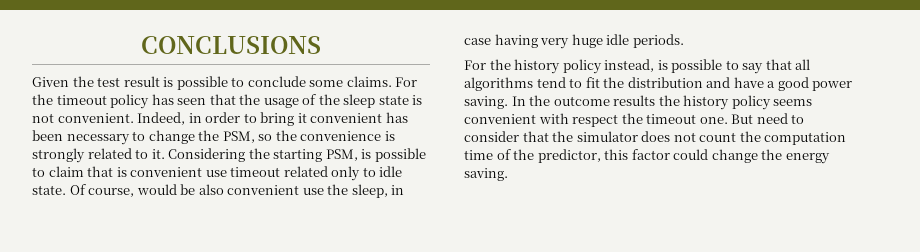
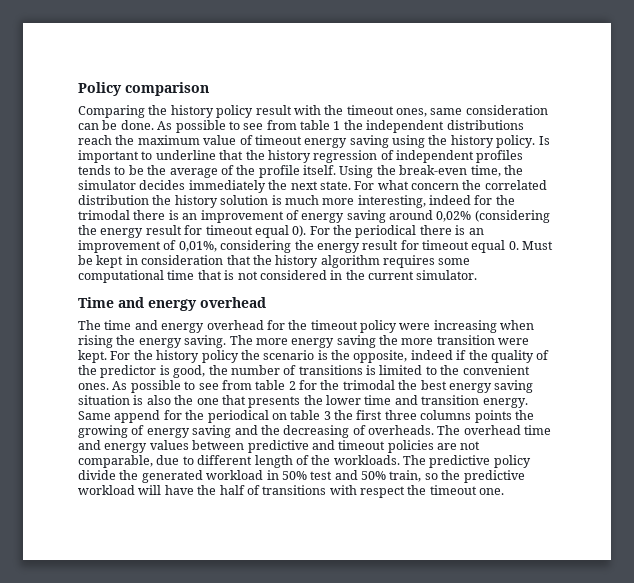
[141,36,321,54] [32,76,418,90] [32,94,423,109] [32,112,408,126] [32,130,395,145] [32,148,426,163] [32,166,403,181] [32,184,405,198] [464,34,684,49] [464,59,811,74] [464,77,853,91] [464,95,813,110] [464,114,536,124] CONCLUSIONS // Given the test result is possible to conclude some claims. For the timeout policy has seen that the usage of the sleep state is not convenient. Indeed, in order to bring it convenient has been necessary to change the PSM, so the convenience is strongly related to it. Considering the starting PSM, is possible to claim that is convenient use timeout related only to idle state. Of course, would be also convenient use the sleep, in case having very huge idle periods. // For the history policy instead, is possible to say that all algorithms tend to fit the distribution and have a good power saving. In the outcome results the history policy seems convenient -> [78,82,209,96] [78,105,548,118] [78,120,524,133] [78,135,550,148] [78,150,524,163] [78,165,523,178] [78,180,547,193] [78,195,515,208] [78,210,550,223] [78,225,484,238] [78,240,554,253] [78,255,471,268] [78,270,478,283] [78,297,266,311] [78,320,535,333] [78,335,530,348] [78,350,550,363] [78,365,530,378] [78,380,534,393] [78,395,528,408] [78,410,534,423] [78,425,552,438] [78,440,481,453] [78,455,531,468] [78,470,525,483] [78,485,327,495] Policy comparison // Comparing the history policy result with the timeout ones, same consideration can be done. As possible to see from table 1 the independent distributions reach the maximum value of timeout energy saving using the history policy. Is important to underline that the history regression of independent profiles tends to be the average of the profile itself. Using the break-even time, the simulator decides immediately the next state. For what concern the correlated distribution the history solution is much more interesting, indeed for the trimodal there is an improvement of energy saving around 0,02% (considering the energy result for timeout equal 0). For the periodical there is an improvement of 0,01%, considering the energy result for timeout equal 0. Must be kept in consideration that the history algorithm requires some computational time that is not considered in the current simulator. // Time and energy overhead // The time and energy overhead for the timeout policy were increasing when rising the energy saving. The more energy saving the more transition were kept. For the history policy the scenario is the opposite, indeed if the quality of the predictor is good, the number of transitions is limited to the convenient ones. As possible to see from table 2 for the trimodal the best energy saving situation is also the one that presents the lower time and transition energy. Same append for the periodical on table 3 the first three columns points the growing of energy saving and the decreasing of overheads. The overhead time and energy values between predictive and timeout policies are not comparable, due to different length of the workloads. The predictive policy divide the generated workload in 50% test and 50% train, so the predictive workload will have the half of transitions
[731,113,805,124] [464,131,847,145] [464,149,830,164] [464,168,508,181] But need to consider that the simulator does not count the computation time of the predictor, this factor could change the energy saving. -> (505, 491) none

